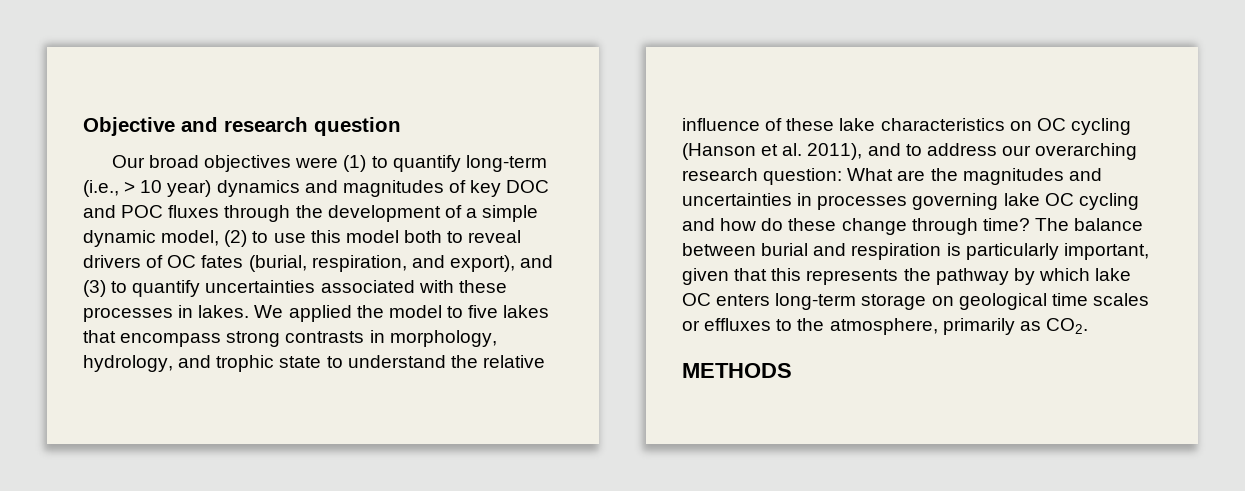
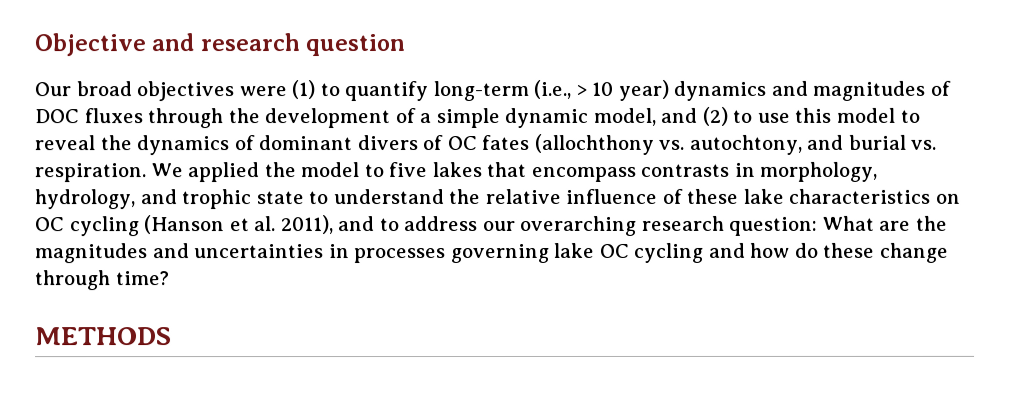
[470,180,550,197] [83,205,164,218] key DOC and POC -> [34,109,79,124] DOC
(220, 238) none -> [660,107,698,123] and
[403,230,442,243] both -> (896, 115) none
[83,255,554,272] [83,280,507,297] [83,305,250,322] drivers of OC fates (burial, respiration, and export), and (3) to quantify uncertainties associated with these processes in lakes. -> [99,133,937,156] [34,163,146,183] the dynamics of dominant divers of OC fates (allochthony vs. autochtony, and burial vs. respiration.
[226,331,281,347] strong -> (636, 174) none
[1034,218,1144,231] [682,243,1149,260] [682,268,1132,285] [682,293,1149,310] [682,318,1088,335] The balance between burial and respiration is particularly important, given that this represents the pathway by which lake OC enters long-term storage on geological time scales or effluxes to the atmosphere, primarily as CO2. -> (170, 278) none

